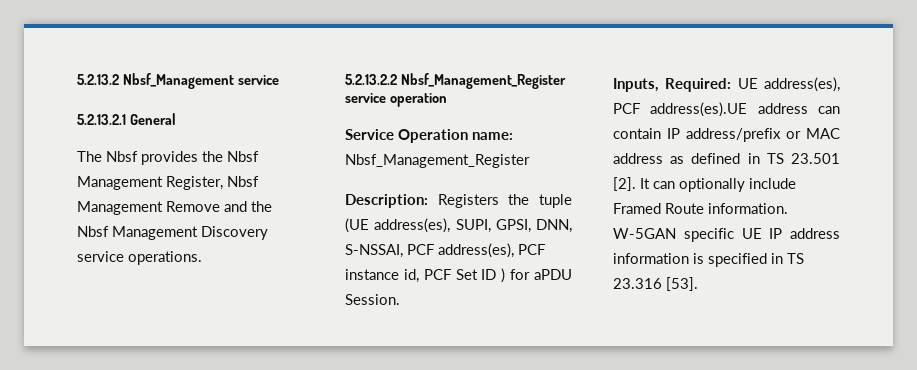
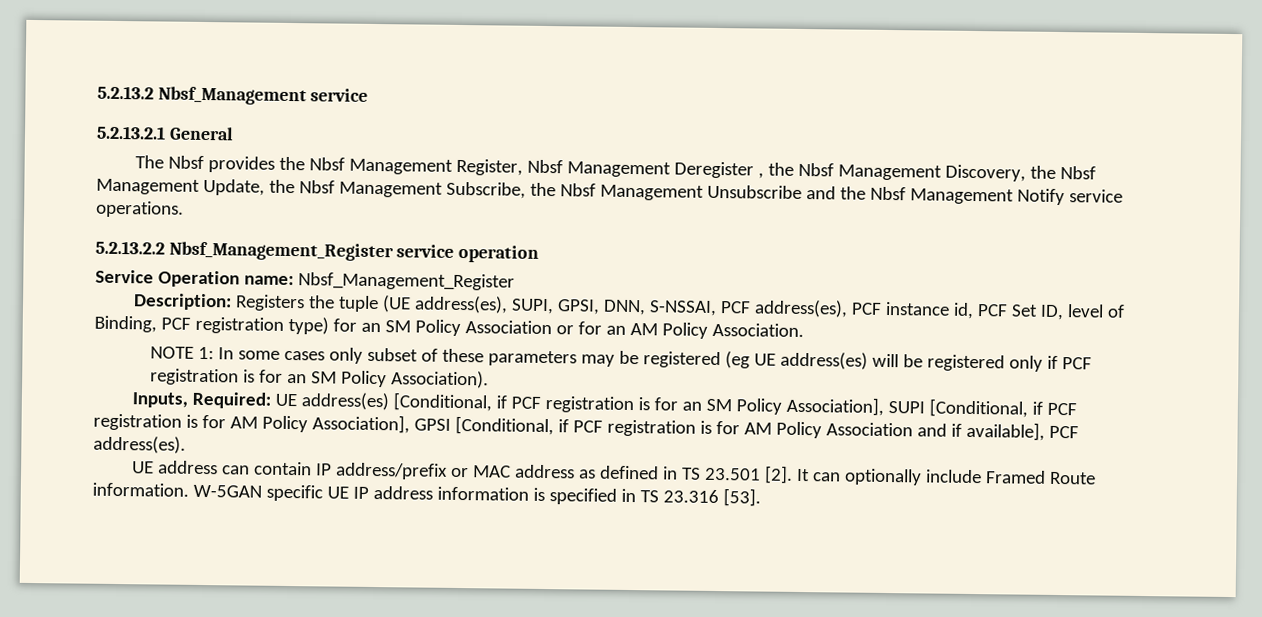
[166,201,220,212] Remove -> [673,161,1096,182] [96,178,802,201] Deregister , the Nbsf Management Discovery, the Nbsf Management Update, the Nbsf Management Subscribe, the Nbsf Management Unsubscribe
[201,226,268,240] Discovery -> [1016,188,1065,206] Notify
[481,268,572,283] [345,294,400,305] [613,77,840,92] [613,102,748,117] ID ) for aPDU Session. // Inputs, Required: UE address(es), PCF address(es).UE -> [1039,304,1125,321] [94,315,804,339] [149,346,1092,372] [149,368,489,389] [131,391,1077,418] [93,413,1079,441] [93,435,186,454] [131,461,154,474] ID, level of Binding, PCF registration type) for an SM Policy Association or for an AM Policy Association. // NOTE 1: In some cases only subset of these parameters may be registered (eg UE address(es) will be registered only if PCF registration is for an SM Policy Association). // Inputs, Required: UE address(es) [Conditional, if PCF registration is for an SM Policy Association], SUPI [Conditional, if PCF registration is for AM Policy Association], GPSI [Conditional, if PCF registration is for AM Policy Association and if available], PCF address(es). // UE

